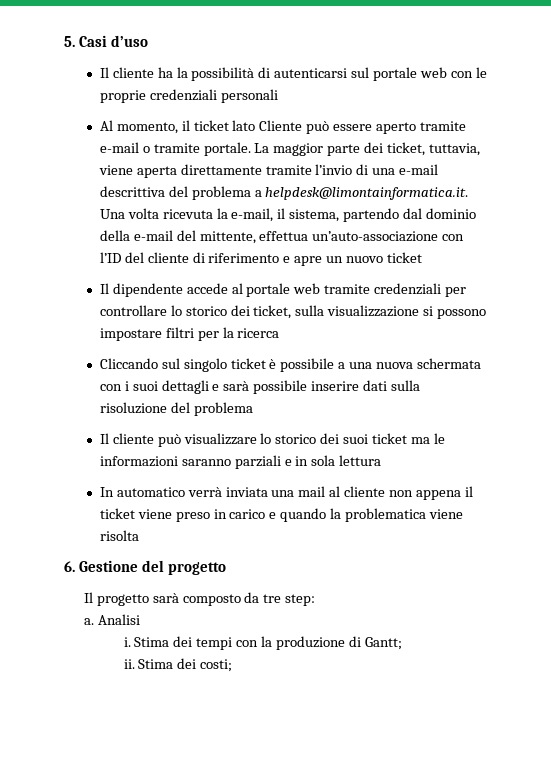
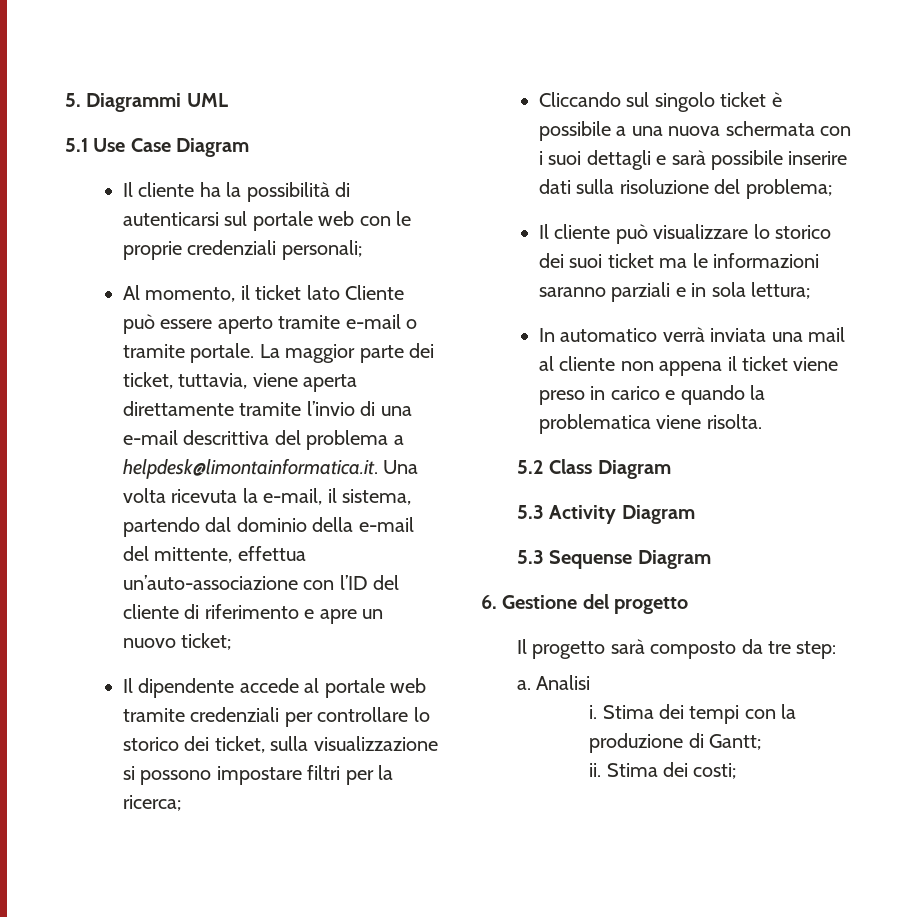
[78,35,148,47] Casi d’uso -> [86,93,228,112] [65,138,250,157] Diagrammi UML // 5.1 Use Case Diagram
[220,89,278,103] personali -> [281,240,362,260] personali;
[387,252,423,263] ticket -> [181,633,232,650] ticket;
[237,328,280,338] ricerca -> [123,795,182,811] ricerca;
[193,402,253,416] problema -> [745,179,832,199] problema;
[339,455,382,466] lettura -> [751,282,811,299] lettura;
[99,530,139,541] risolta -> [706,414,762,429] [517,459,671,479] [517,505,695,524] [517,550,711,569] risolta. // 5.2 Class Diagram // 5.3 Activity Diagram // 5.3 Sequense Diagram

